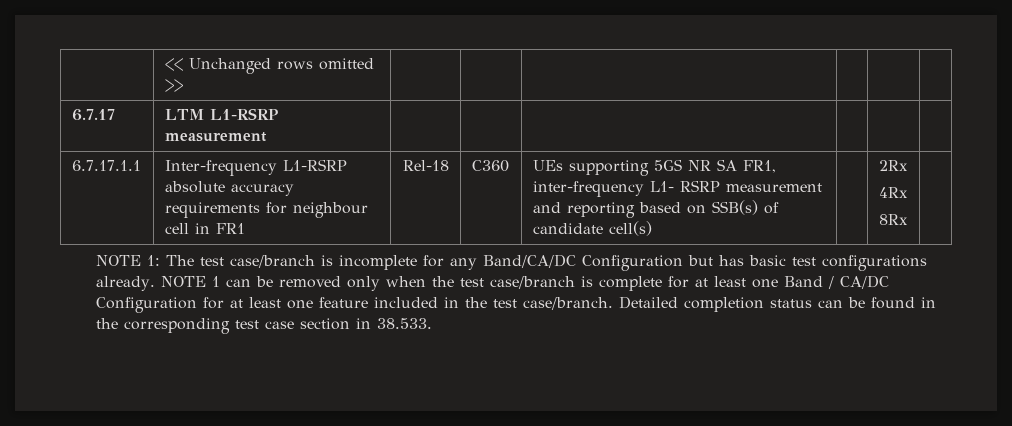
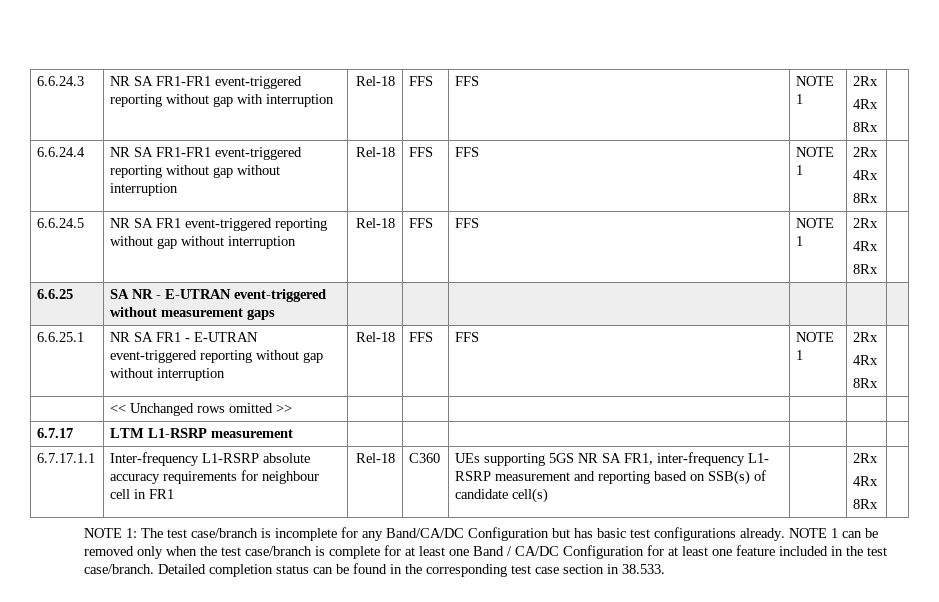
(164, 64) none -> [37,76,85,86] [110,76,303,89] [110,94,335,107] [355,76,395,86] [409,76,434,86] [455,76,480,86] [796,76,835,86] [796,94,804,104] [853,76,879,86] [853,99,879,109] [853,122,879,132] [37,147,86,157] [110,147,303,160] [110,165,281,178] [110,183,179,196] [355,147,395,157] [409,147,434,157] [455,147,480,157] [796,147,835,157] [796,165,804,175] [853,147,879,157] [853,170,879,180] [853,193,879,203] [37,218,85,228] [110,218,328,231] [110,236,297,249] [355,218,395,228] [409,218,434,228] [455,218,480,228] [796,218,835,228] [796,236,804,246] [853,218,879,228] [853,241,879,251] [853,264,879,274] [37,289,74,299] [110,289,327,302] [110,307,276,320] [37,332,85,342] [110,332,259,342] [110,350,324,363] [110,368,226,381] [355,332,395,342] [409,332,434,342] [455,332,480,342] [796,332,835,342] [796,350,804,360] [853,332,879,342] [853,355,879,365] [853,378,879,388] 6.6.24.3 | NR SA FR1-FR1 event-triggered reporting without gap with interruption | Rel-18 | FFS | FFS | NOTE 1 | 2Rx // 4Rx // 8Rx | // 6.6.24.4 | NR SA FR1-FR1 event-triggered reporting without gap without interruption | Rel-18 | FFS | FFS | NOTE 1 | 2Rx // 4Rx // 8Rx | // 6.6.24.5 | NR SA FR1 event-triggered reporting without gap without interruption | Rel-18 | FFS | FFS | NOTE 1 | 2Rx // 4Rx // 8Rx | // 6.6.25 | SA NR - E-UTRAN event-triggered without measurement gaps | | | | | | // 6.6.25.1 | NR SA FR1 - E-UTRAN event-triggered reporting without gap without interruption | Rel-18 | FFS | FFS | NOTE 1 | 2Rx // 4Rx // 8Rx | //

